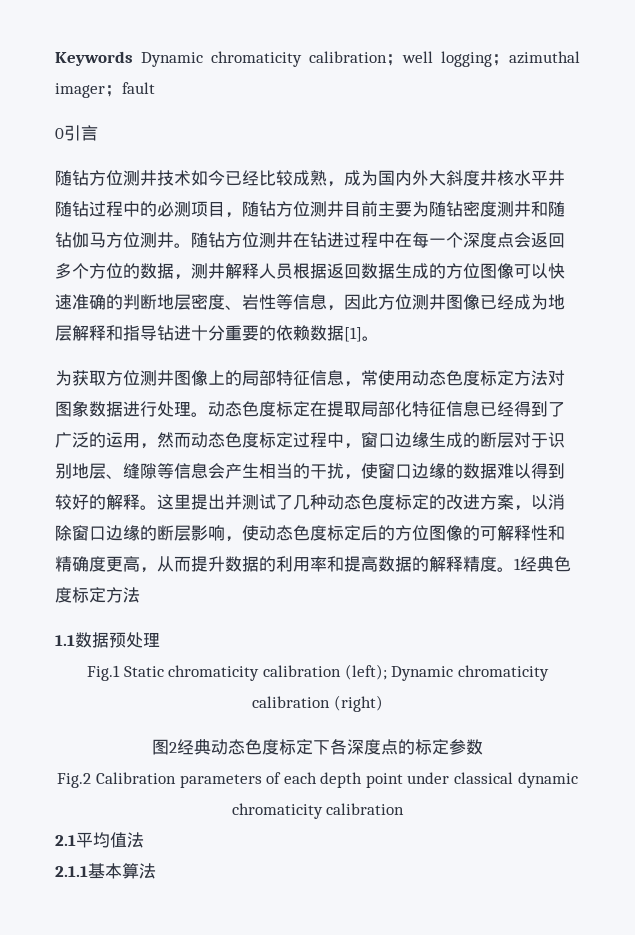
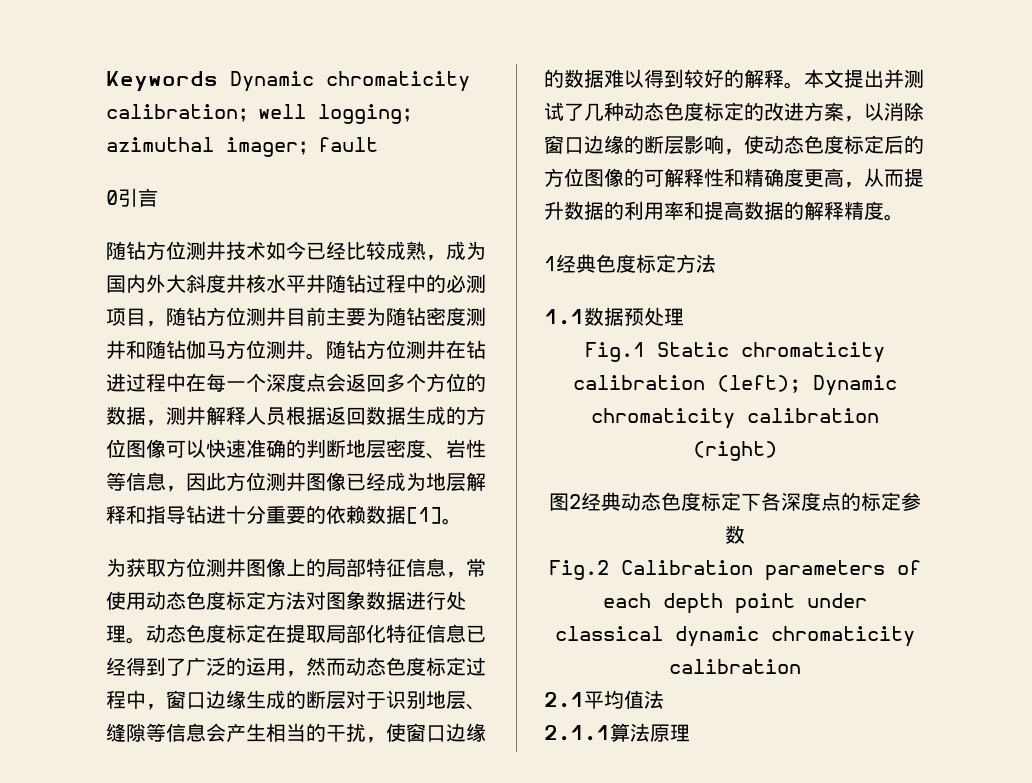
[157,494,191,510] 这里 -> [804,69,844,88] 本文
(514, 569) none -> (904, 217) //
[88,863,156,879] 基本算法 -> [610,723,690,742] 算法原理

